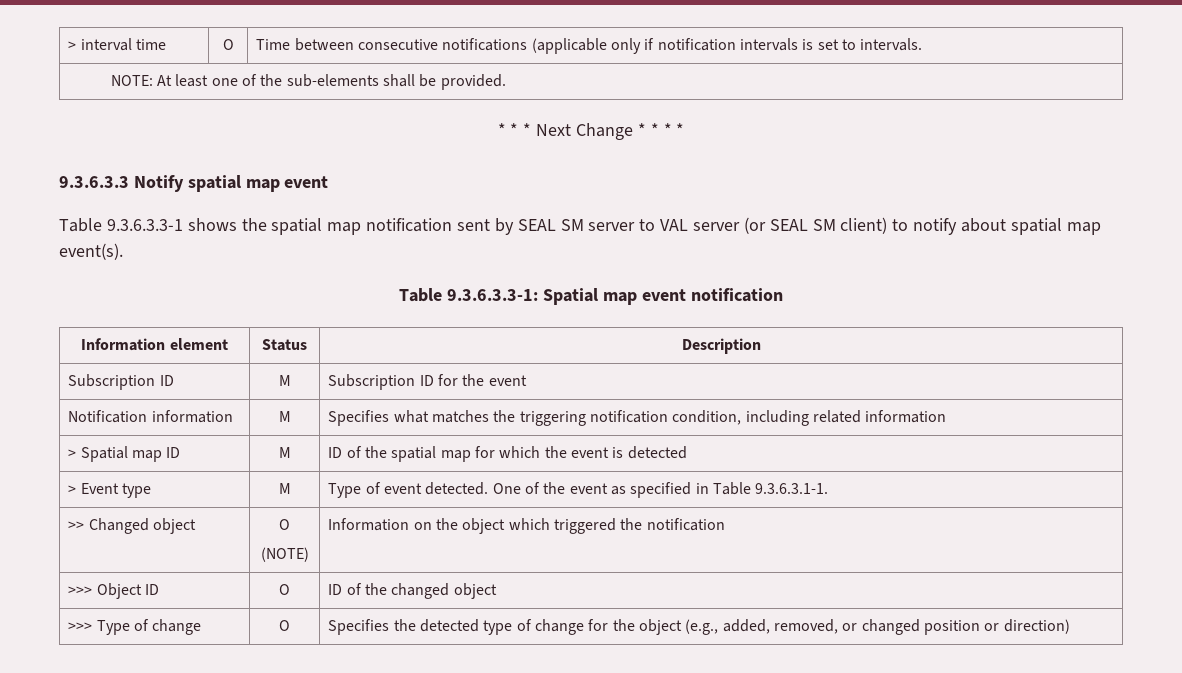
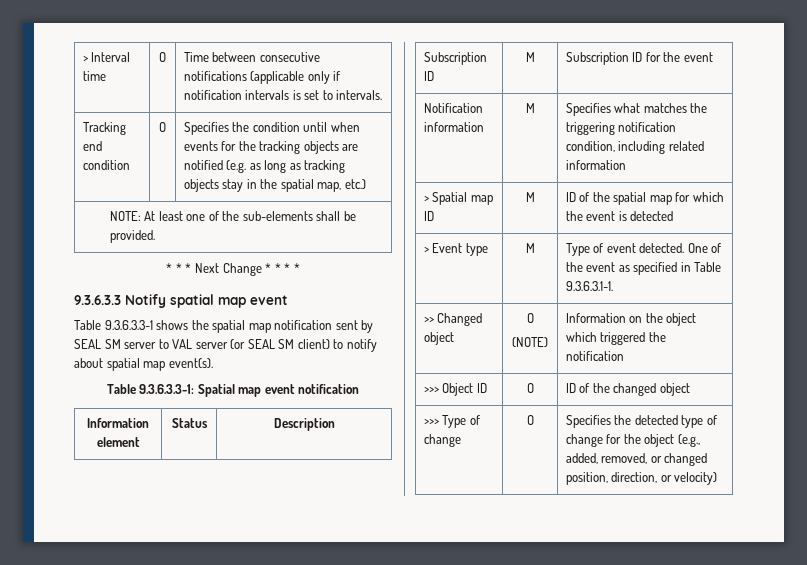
[68,38,132,51] > interval -> [82,52,131,62] > Interval
(923, 44) none -> [82,122,126,135] [82,141,102,151] [82,160,130,170] [159,122,166,132] [183,122,360,135] [183,141,359,154] [183,160,346,173] [183,179,366,192] // Tracking end condition | O | Specifies the condition until when events for the tracking objects are notified (e.g. as long as tracking objects stay in the spatial map, etc.)
[923,619,1070,635] position or direction) -> [565,472,718,485] position, direction, or velocity)

